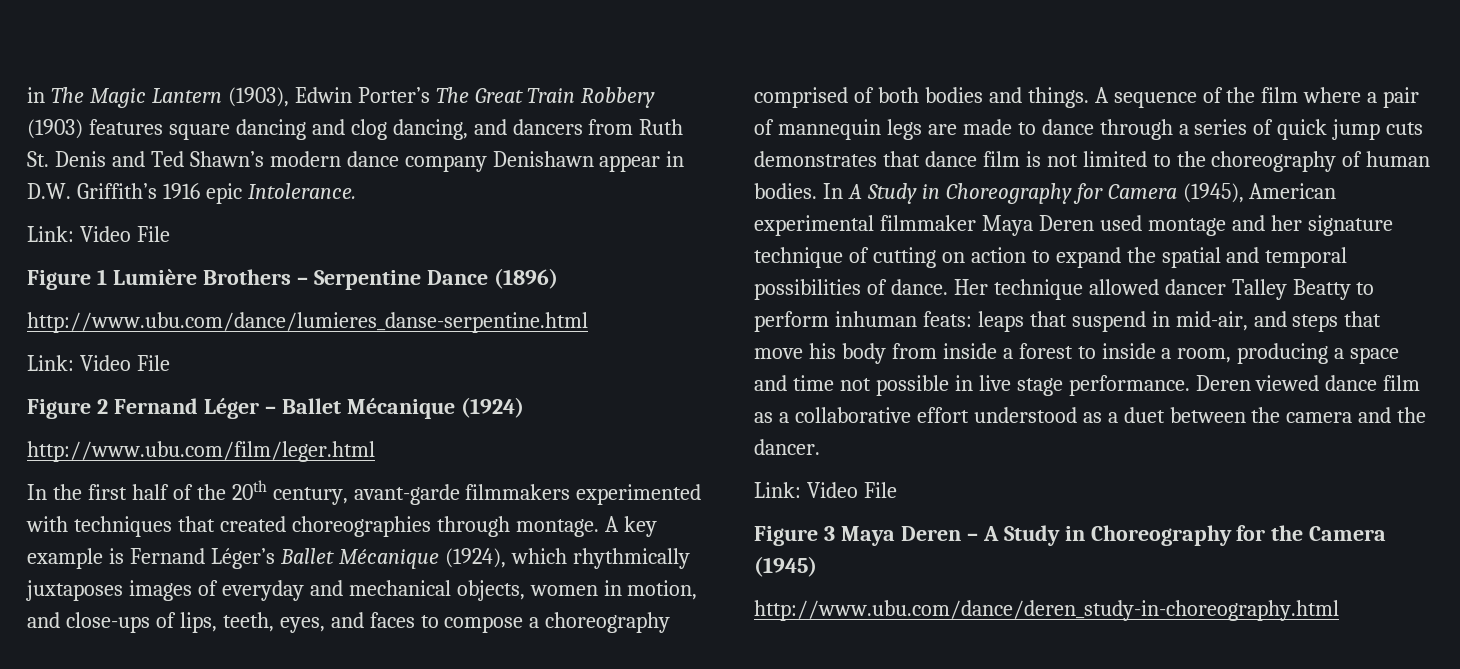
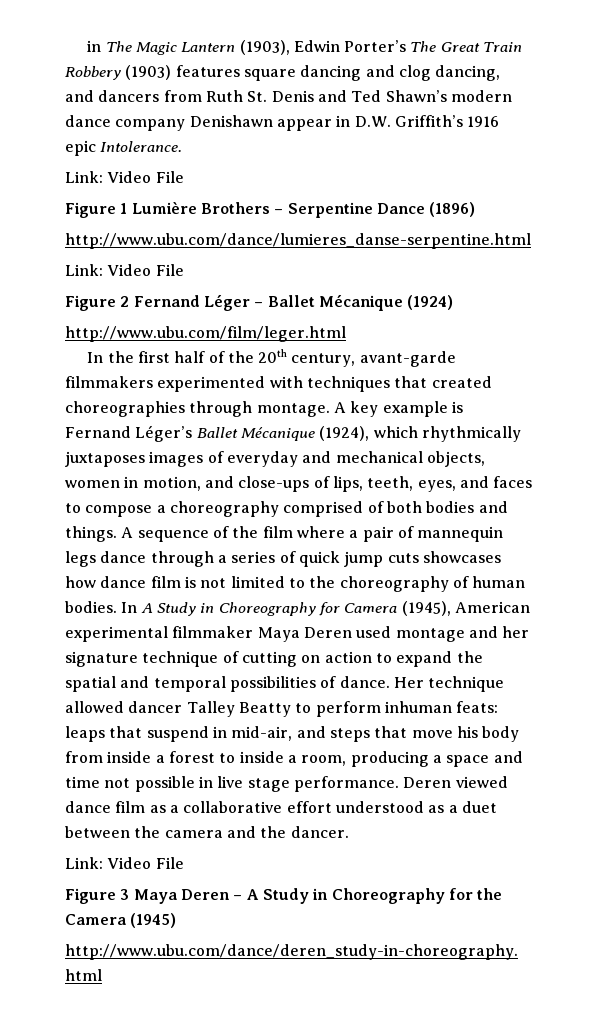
[927,119,1036,135] are made to -> (96, 559) none
[754,151,920,167] demonstrates that -> [422,551,501,563] [65,576,96,588] showcases how

